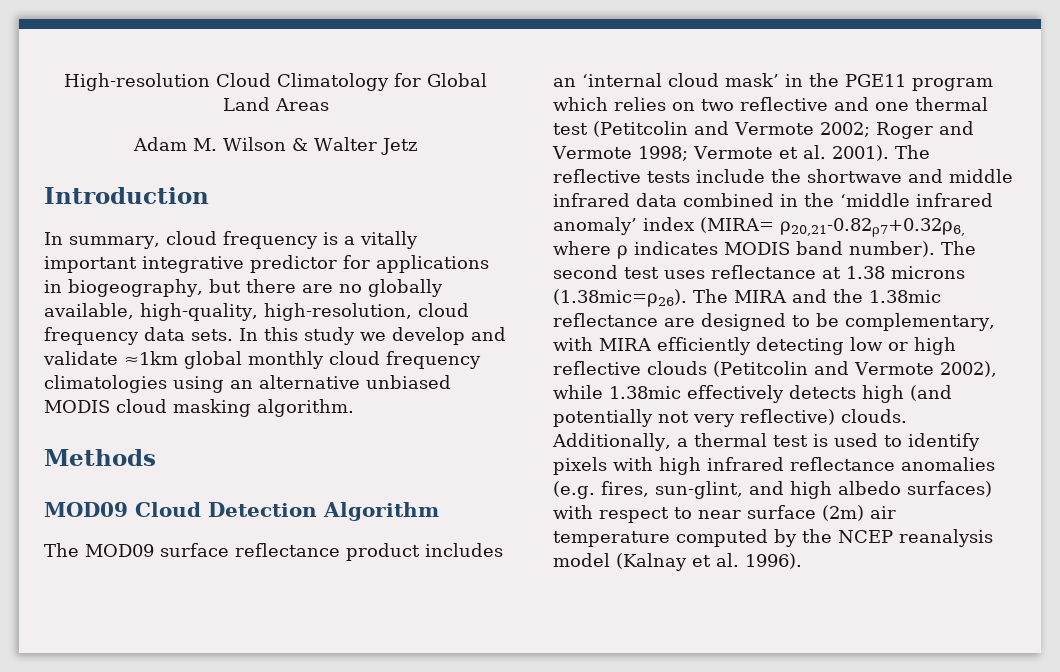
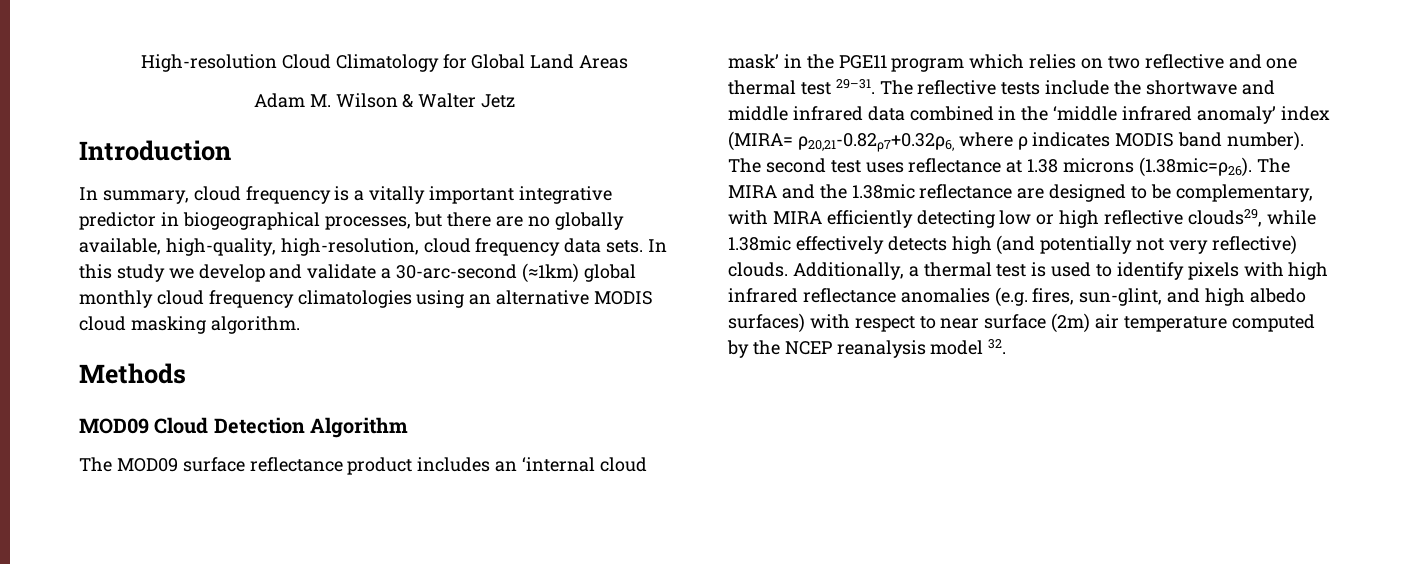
[343,255,489,273] [44,279,203,297] for applications in biogeography, -> [160,212,411,230] in biogeographical processes,
[124,351,178,365] ≈1km -> [381,263,579,283] a 30-arc-second (≈1km)
[366,375,451,389] unbiased -> (590, 297) none
[593,121,974,139] [552,145,889,161] (Petitcolin and Vermote 2002; Roger and Vermote 1998; Vermote et al. 2001). -> [835,79,875,94] 29–31.
[647,361,997,377] clouds (Petitcolin and Vermote 2002), -> [1187,209,1262,227] clouds29,
[616,553,802,571] (Kalnay et al. 1996). -> [988,339,1007,354] 32.

